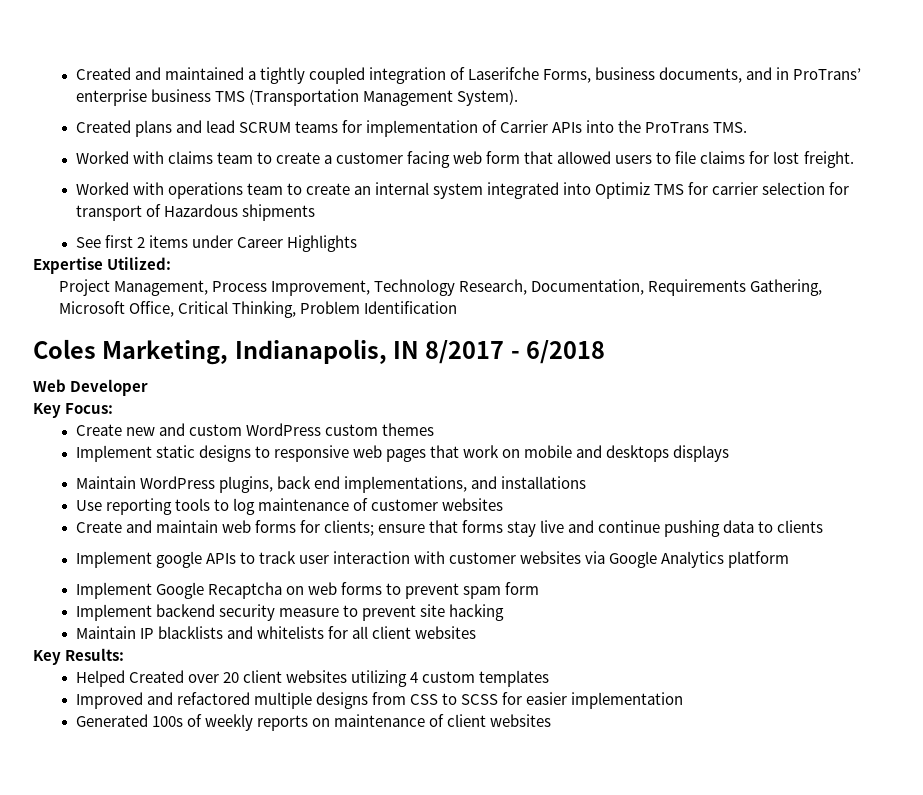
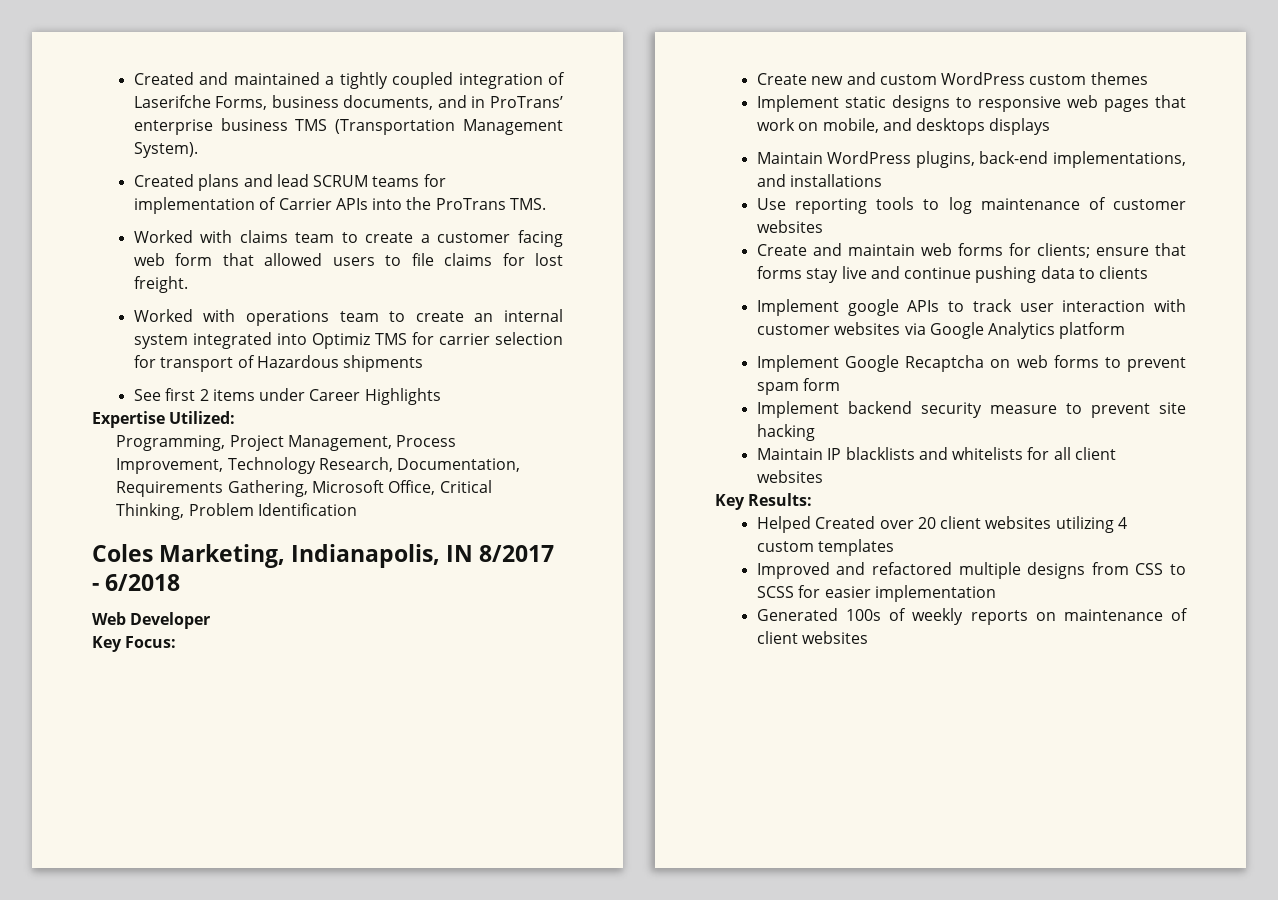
(172, 263) none -> [116,435,226,451] Programming,
[524,445,573,458] mobile -> [822,118,879,133] mobile,
[276,476,340,489] back end -> [979,151,1049,164] back-end

